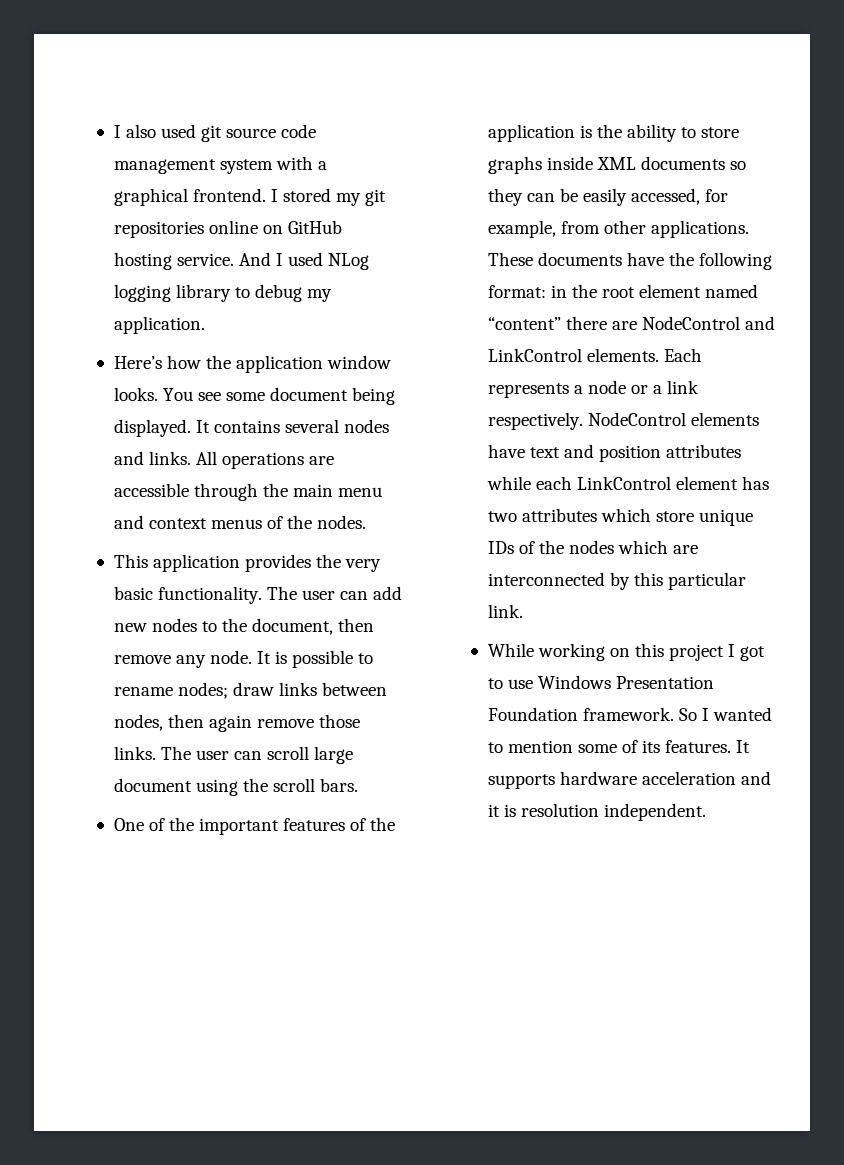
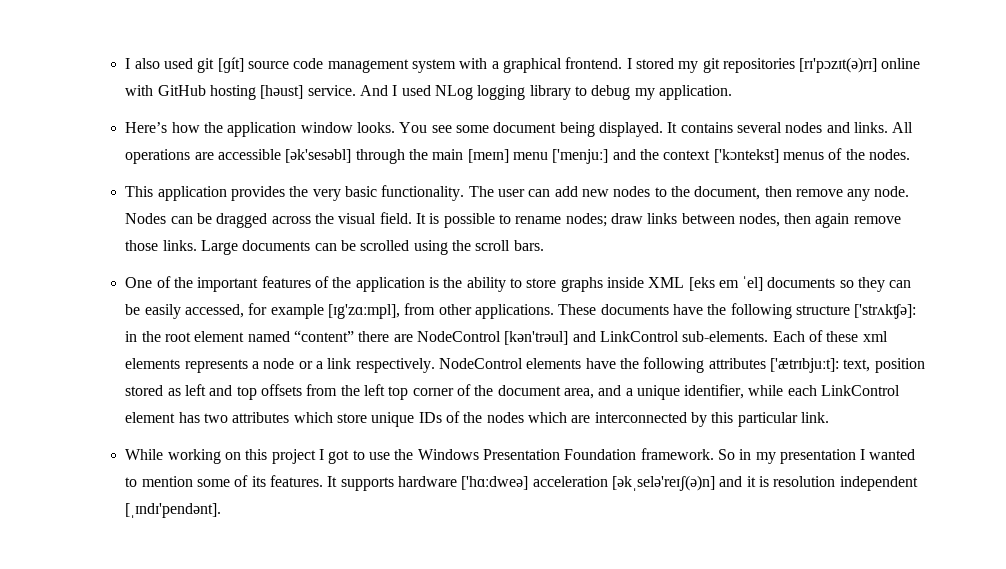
(223, 133) none -> [217,57,244,73] [ɡít]
[208,220,283,234] online on -> [799,57,921,73] [125,85,154,96] [rɪ'pɔzɪt(ə)rɪ] online with
(172, 261) none -> [260,85,304,99] [həust]
(189, 490) none -> [285,149,352,163] [ək'sesəbl]
[338,487,383,497] [113,515,207,529] menu and context -> [467,149,779,164] [meɪn] menu ['menjuː] and the context ['kɔntekst]
(252, 657) none -> [125,212,412,228] Nodes can be dragged across the visual field.
[160,746,354,764] [113,778,192,792] The user can scroll large document -> [201,240,410,255] Large documents can be scrolled
(636, 163) none -> [688,276,764,291] [eks em ˈel]
[487,220,556,238] example, -> [270,304,401,319] example [ɪg'zɑːmpl],
[487,285,546,298] format: -> [795,304,917,319] structure ['strʌkʧə]:
(741, 323) none -> [504,331,569,345] [kən'trəul]
[586,348,702,362] elements. Each -> [682,330,888,342] [125,358,181,369] sub-elements. Each of these xml elements
[529,444,742,462] text and position attributes -> [619,357,925,373] [125,384,745,400] the following attributes ['ætrɪbjuːt]: text, position stored as left and top offsets from the left top corner of the document area, and a unique identifier,
(533, 684) none -> [394,449,414,460] the
(697, 714) none -> [739,449,856,464] in my presentation
[641,771,736,785] acceleration -> [461,475,715,491] ['hɑːdweə] acceleration [əkˌselə'reɪʃ(ə)n]
[604,803,707,821] independent. -> [839,476,918,491] [125,503,222,518] independent [ˌɪndɪ'pendənt].

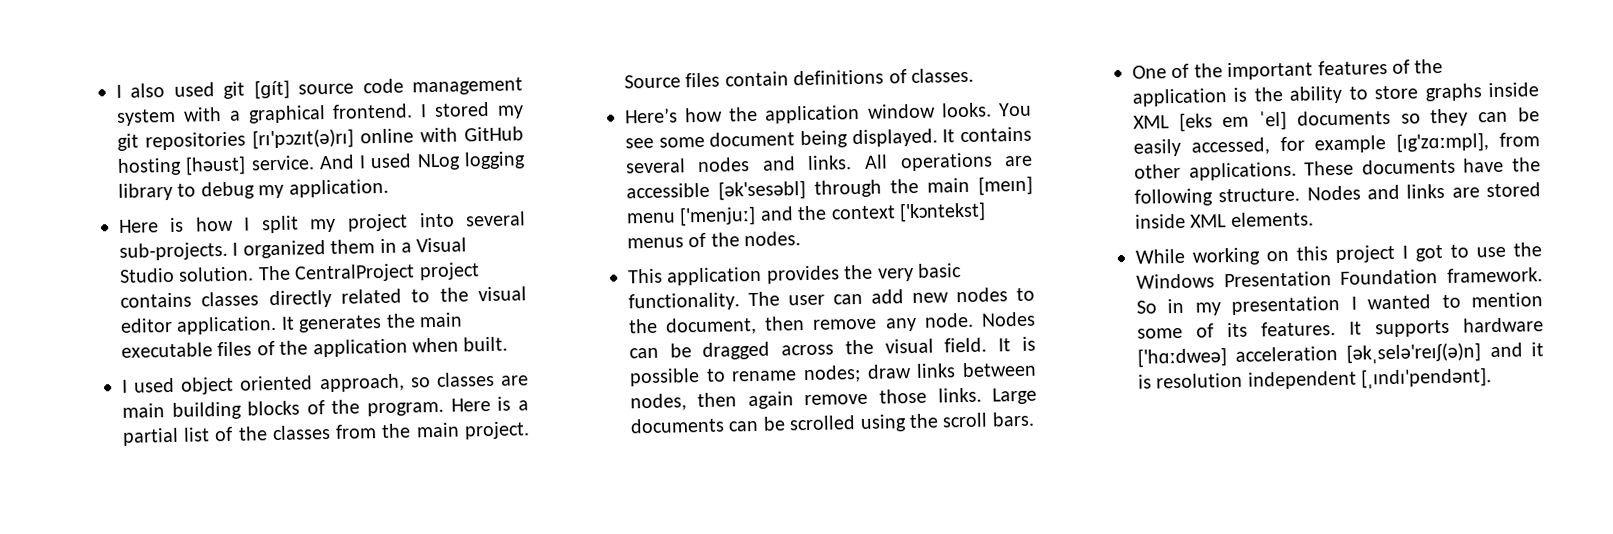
(732, 92) none -> [117,211,526,234] [118,237,468,261] [118,262,480,283] [119,286,527,309] [119,312,463,335] [120,336,509,358] [121,371,529,395] [121,396,529,420] [121,421,530,446] [623,67,974,89] // Here is how I split my project into several sub-projects. I organized them in a Visual Studio solution. The CentralProject project contains classes directly related to the visual editor application. It generates the main executable files of the application when built. // I used object oriented approach, so classes are main building blocks of the program. Here is a partial list of the classes from the main project. Source files contain definitions of classes.
[795,304,917,319] [125,330,888,345] [125,357,925,373] [125,384,901,400] [125,411,829,427] structure ['strʌkʧə]: in the root element named “content” there are NodeControl [kən'trəul] and LinkControl sub-elements. Each of these xml elements represents a node or a link respectively. NodeControl elements have the following attributes ['ætrɪbjuːt]: text, position stored as left and top offsets from the left top corner of the document area, and a unique identifier, while each LinkControl element has two attributes which store unique IDs of the nodes which are interconnected by this particular link. -> [1218,182,1541,203] [1134,211,1314,229] structure. Nodes and links are stored inside XML elements.

